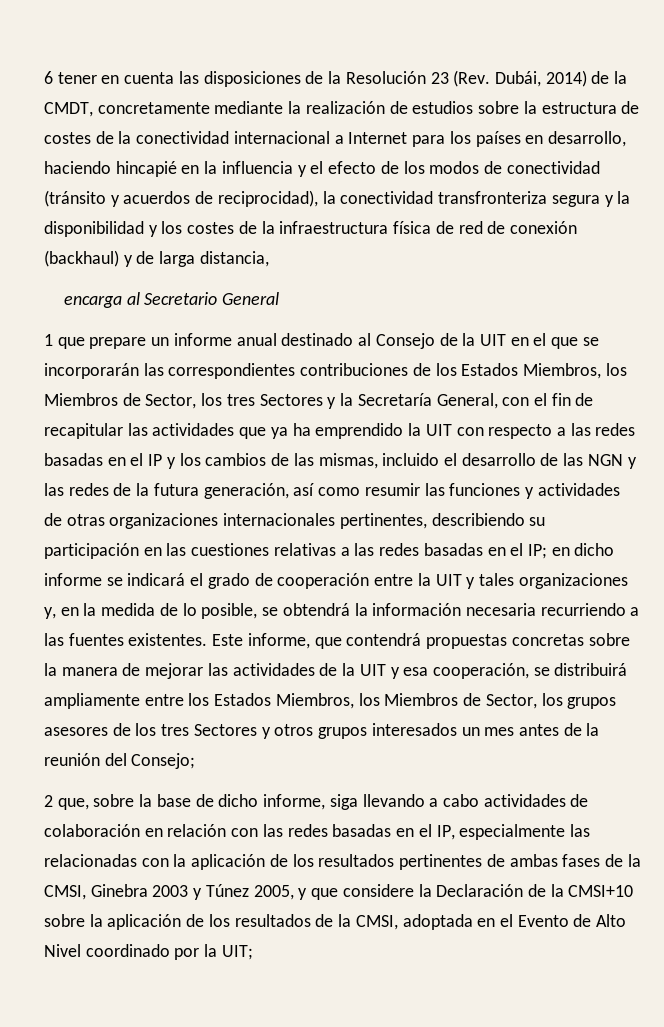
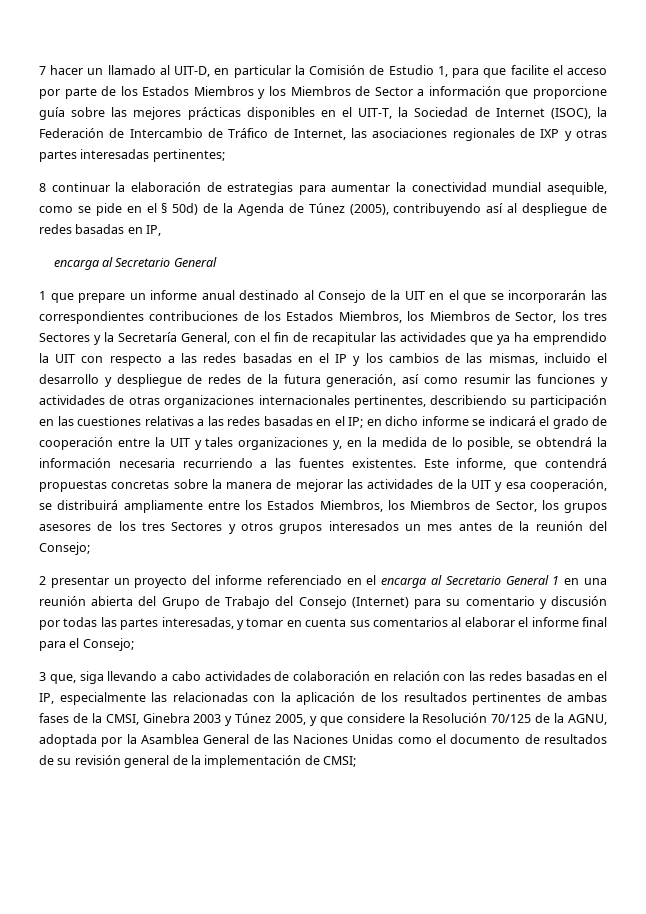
[44,70,628,87] [44,101,640,117] [44,131,626,147] [44,161,600,177] [44,190,631,207] [44,221,577,237] [44,250,269,267] 6 tener en cuenta las disposiciones de la Resolución 23 (Rev. Dubái, 2014) de la CMDT, concretamente mediante la realización de estudios sobre la estructura de costes de la conectividad internacional a Internet para los países en desarrollo, haciendo hincapié en la influencia y el efecto de los modos de conectividad (tránsito y acuerdos de reciprocidad), la conectividad transfronteriza segura y la disponibilidad y los costes de la infraestructura física de red de conexión (backhaul) y de larga distancia, -> [39,65,608,78] [39,86,607,99] [39,107,608,120] [39,128,607,141] [39,149,225,162] [39,182,607,195] [39,203,607,216] [39,224,162,236] 7 hacer un llamado al UIT-D, en particular la Comisión de Estudio 1, para que facilite el acceso por parte de los Estados Miembros y los Miembros de Sector a información que proporcione guía sobre las mejores prácticas disponibles en el UIT-T, la Sociedad de Internet (ISOC), la Federación de Intercambio de Tráfico de Internet, las asociaciones regionales de IXP y otras partes interesadas pertinentes; // 8 continuar la elaboración de estrategias para aumentar la conectividad mundial asequible, como se pide en el § 50d) de la Agenda de Túnez (2005), contribuyendo así al despliegue de redes basadas en IP,
[540,453,637,469] [44,483,64,496] de las NGN y las -> [104,374,203,387] y despliegue de
[57,794,326,810] que, sobre la base de dicho informe, -> [50,575,607,588] [39,596,607,609] [39,617,607,630] [39,638,134,651] [39,672,76,684] presentar un proyecto del informe referenciado en el encarga al Secretario General 1 en una reunión abierta del Grupo de Trabajo del Consejo (Internet) para su comentario y discusión por todas las partes interesadas, y tomar en cuenta sus comentarios al elaborar el informe final para el Consejo; // 3 que,
[436,884,634,897] [44,914,627,930] [44,944,253,960] Declaración de la CMSI+10 sobre la aplicación de los resultados de la CMSI, adoptada en el Evento de Alto Nivel coordinado por la UIT; -> [422,713,607,725] [39,734,608,747] [39,755,356,768] Resolución 70/125 de la AGNU, adoptada por la Asamblea General de las Naciones Unidas como el documento de resultados de su revisión general de la implementación de CMSI;

